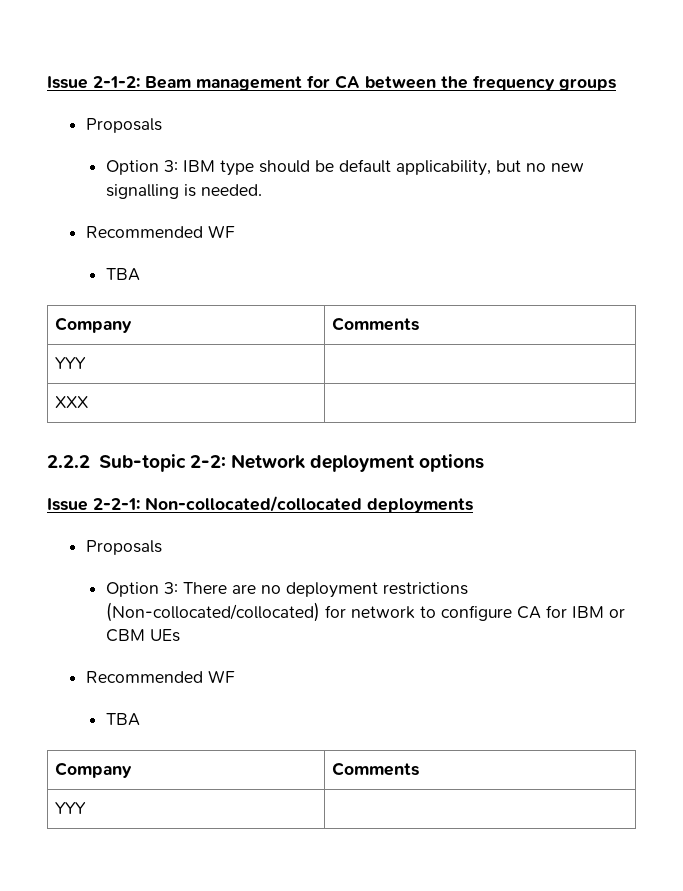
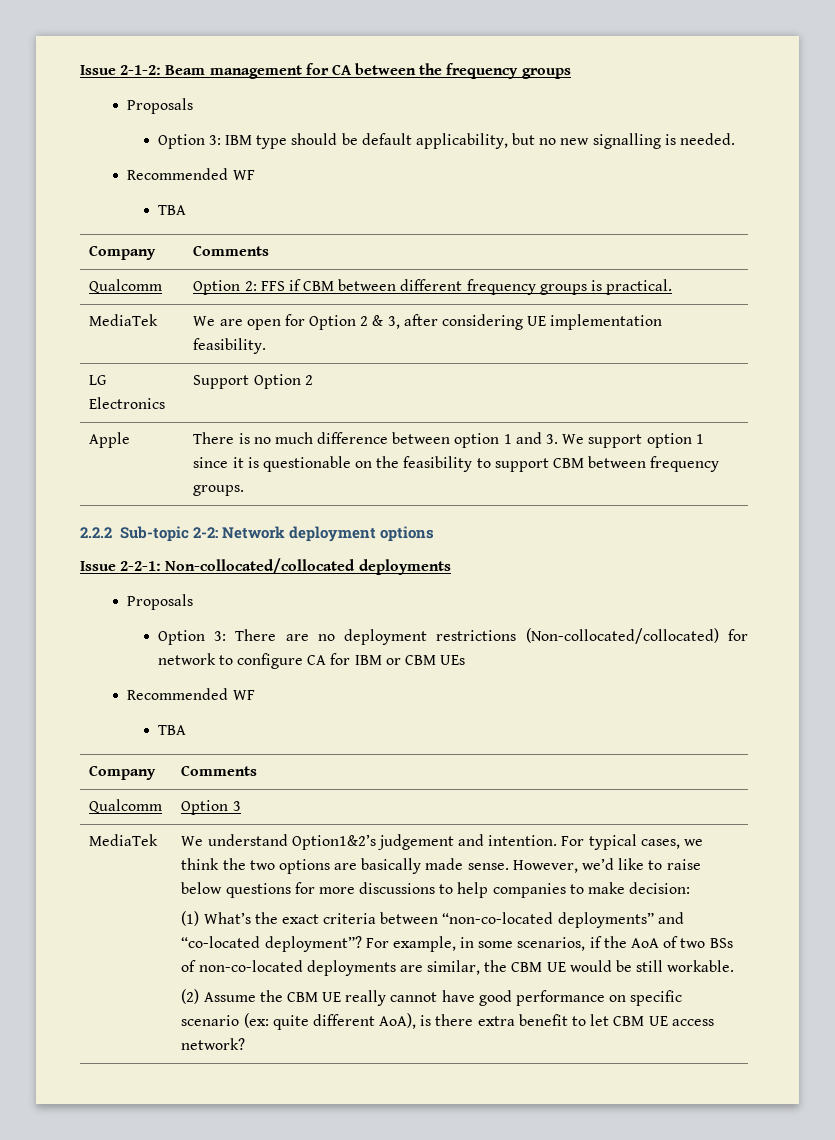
[55,357,87,369] [55,396,89,408] YYY | // XXX | -> [89,279,163,293] [193,279,673,295] [89,314,159,326] [193,314,663,330] [193,338,267,354] [89,375,108,385] [89,397,166,409] [193,374,313,389] [89,432,131,448] [193,432,704,448] [193,456,720,472] [193,485,245,496] Qualcomm | Option 2: FFS if CBM between different frequency groups is practical. // MediaTek | We are open for Option 2 & 3, after considering UE implementation feasibility. // LG Electronics | Support Option 2 // Apple | There is no much difference between option 1 and 3. We support option 1 since it is questionable on the feasibility to support CBM between frequency groups.
[55,802,87,814] YYY | -> [89,799,163,813] [181,800,241,815] [89,834,159,846] [181,834,704,850] [181,858,701,874] [181,882,691,898] [181,911,684,928] [181,936,733,952] [181,960,735,976] [181,989,683,1006] [181,1013,714,1030] [181,1038,246,1050] Qualcomm | Option 3 // MediaTek | We understand Option1&2’s judgement and intention. For typical cases, we think the two options are basically made sense. However, we’d like to raise below questions for more discussions to help companies to make decision: // (1) What’s the exact criteria between “non-co-located deployments” and “co-located deployment”? For example, in some scenarios, if the AoA of two BSs of non-co-located deployments are similar, the CBM UE would be still workable. // (2) Assume the CBM UE really cannot have good performance on specific scenario (ex: quite different AoA), is there extra benefit to let CBM UE access network?

